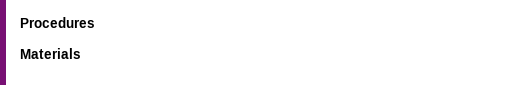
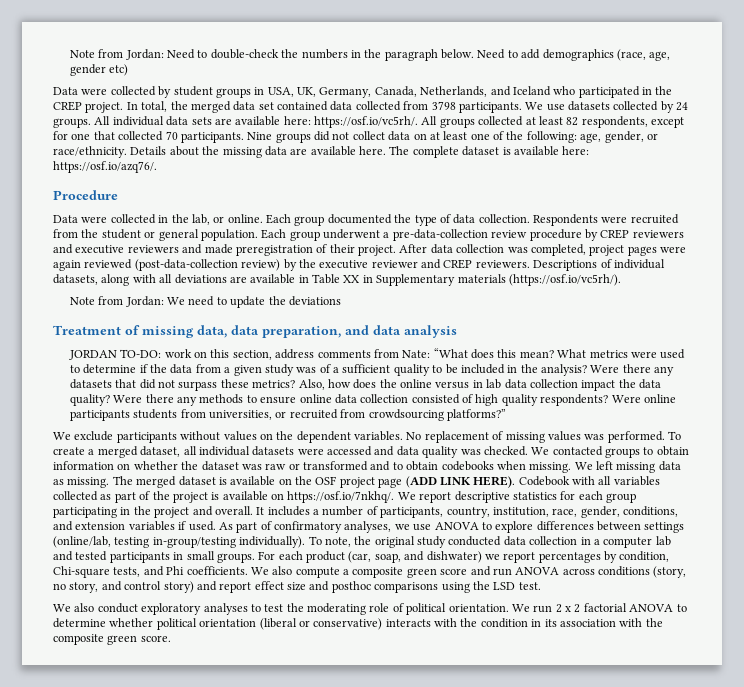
[20,17,95,28] [20,48,81,59] Procedures // Materials -> [69,49,671,61] [69,64,129,76] [53,86,673,98] [53,101,689,113] [53,116,684,128] [53,131,658,143] [53,146,590,158] [53,161,157,173] [53,190,118,200] [53,214,679,226] [53,229,684,241] [53,244,686,256] [53,259,665,271] [53,274,621,286] [69,296,341,308] [53,325,457,338] [68,348,686,360] [69,364,675,376] [69,379,662,391] [69,394,676,406] [69,409,506,421] [53,431,681,443] [53,446,689,458] [53,461,681,473] [53,476,660,488] [53,491,636,503] [53,506,678,518] [53,521,685,533] [53,536,671,548] [53,551,670,563] [53,566,687,578] [53,581,541,593] [53,603,687,615] [53,618,663,630] [53,634,171,645] Note from Jordan: Need to double-check the numbers in the paragraph below. Need to add demographics (race, age, gender etc) // Data were collected by student groups in USA, UK, Germany, Canada, Netherlands, and Iceland who participated in the CREP project. In total, the merged data set contained data collected from 3798 participants. We use datasets collected by 24 groups. All individual data sets are available here: https://osf.io/vc5rh/. All groups collected at least 82 respondents, except for one that collected 70 participants. Nine groups did not collect data on at least one of the following: age, gender, or race/ethnicity. Details about the missing data are available here. The complete dataset is available here: https://osf.io/azq76/. // Procedure // Data were collected in the lab, or online. Each group documented the type of data collection. Respondents were recruited from the student or general population. Each group underwent a pre-data-collection review procedure by CREP reviewers and executive reviewers and made preregistration of their project. After data collection was completed, project pages were again reviewed (post-data-collection review) by the executive reviewer and CREP reviewers. Descriptions of individual datasets, along with all deviations are available in Table XX in Supplementary materials (https://osf.io/vc5rh/). // Note from Jordan: We need to update the deviations // Treatment of missing data, data preparation, and data analysis // JORDAN TO-DO: work on this section, address comments from Nate: “What does this mean? What metrics were used to determine if the data from a given study was of a sufficient quality to be included in the analysis? Were there any datasets that did not surpass these metrics? Also, how does the online versus in lab data collection impact the data quality? Were there any methods to ensure online data collection consisted of high quality respondents? Were online participants students from universities, or recruited from crowdsourcing platforms?” // We exclude participants without values on the dependent variables. No replacement of missing values was performed. To create a merged dataset, all individual datasets were accessed and data quality was checked. We contacted groups to obtain information on whether the dataset was raw or transformed and to obtain codebooks when missing. We left missing data as missing. The merged dataset is available on the OSF project page (ADD LINK HERE). Codebook with all variables collected as part of the project is available on https://osf.io/7nkhq/. We report descriptive statistics for each group participating in the project and overall. It includes a number of participants, country, institution, race, gender, conditions, and extension variables if used. As part of confirmatory analyses, we use ANOVA to explore differences between settings (online/lab, testing in-group/testing individually). To note, the original study conducted data collection in a computer lab and tested participants in small groups. For each product (car, soap, and dishwater) we report percentages by condition, Chi-square tests, and Phi coefficients. We also compute a composite green score and run ANOVA across conditions (story, no story, and control story) and report effect size and posthoc comparisons using the LSD test. // We also conduct exploratory analyses to test the moderating role of political orientation. We run 2 x 2 factorial ANOVA to determine whether political orientation (liberal or conservative) interacts with the condition in its association with the composite green score.

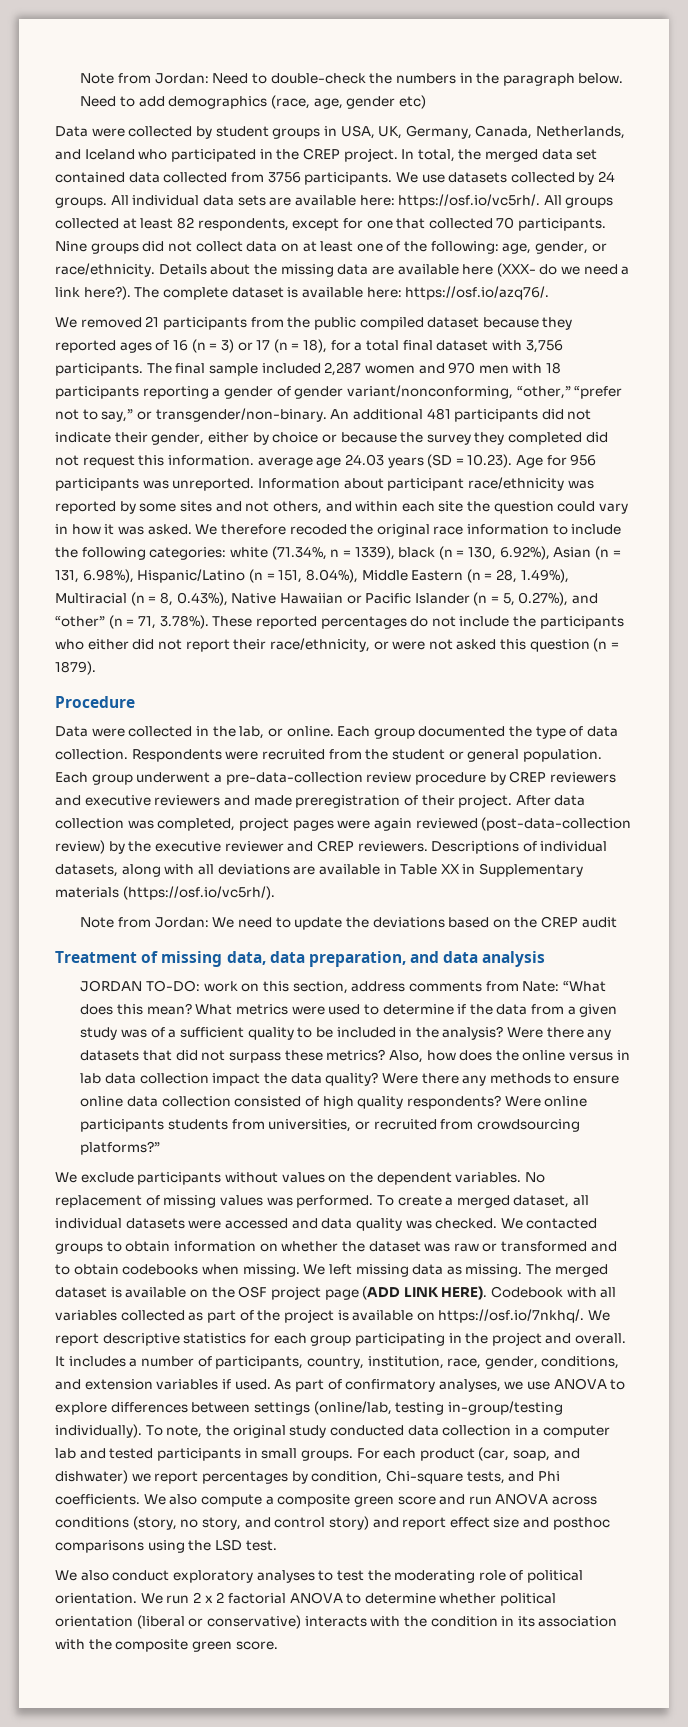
[431,101,456,110] 3798 -> [267,172,301,183] 3756
[359,146,386,155] here. -> [462,263,630,277] [55,286,131,300] here (XXX- do we need a link here?).
(157, 167) none -> [55,316,573,330] [55,339,563,353] [55,362,562,376] [55,385,623,399] [55,408,592,422] [55,432,608,445] [55,454,597,468] [55,477,594,491] [55,501,629,514] [55,524,622,537] [55,546,621,560] [55,569,569,583] [55,592,599,606] [55,615,624,629] [55,638,620,652] [55,661,96,675] // We removed 21 participants from the public compiled dataset because they reported ages of 16 (n = 3) or 17 (n = 18), for a total final dataset with 3,756 participants. The final sample included 2,287 women and 970 men with 18 participants reporting a gender of gender variant/nonconforming, “other,” “prefer not to say,” or transgender/non-binary. An additional 481 participants did not indicate their gender, either by choice or because the survey they completed did not request this information. average age 24.03 years (SD = 10.23). Age for 956 participants was unreported. Information about participant race/ethnicity was reported by some sites and not others, and within each site the question could vary in how it was asked. We therefore recoded the original race information to include the following categories: white (71.34%, n = 1339), black (n = 130, 6.92%), Asian (n = 131, 6.98%), Hispanic/Latino (n = 151, 8.04%), Middle Eastern (n = 28, 1.49%), Multiracial (n = 8, 0.43%), Native Hawaiian or Pacific Islander (n = 5, 0.27%), and “other” (n = 71, 3.78%). These reported percentages do not include the participants who either did not report their race/ethnicity, or were not asked this question (n = 1879).
(341, 301) none -> [448,916,617,928] based on the CREP audit

